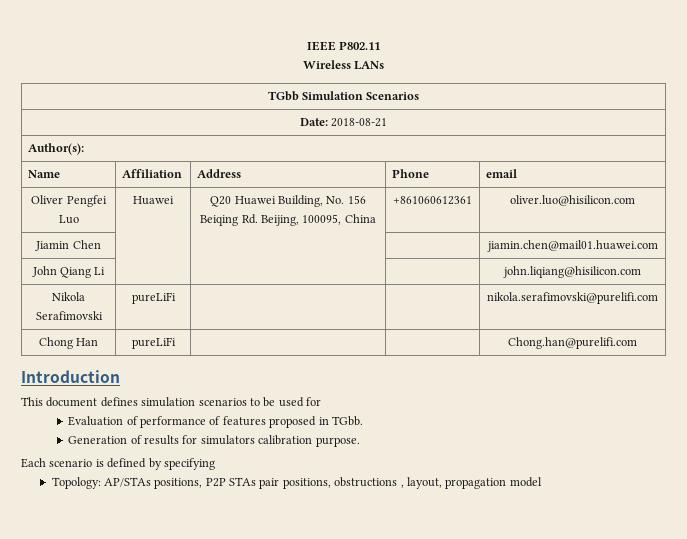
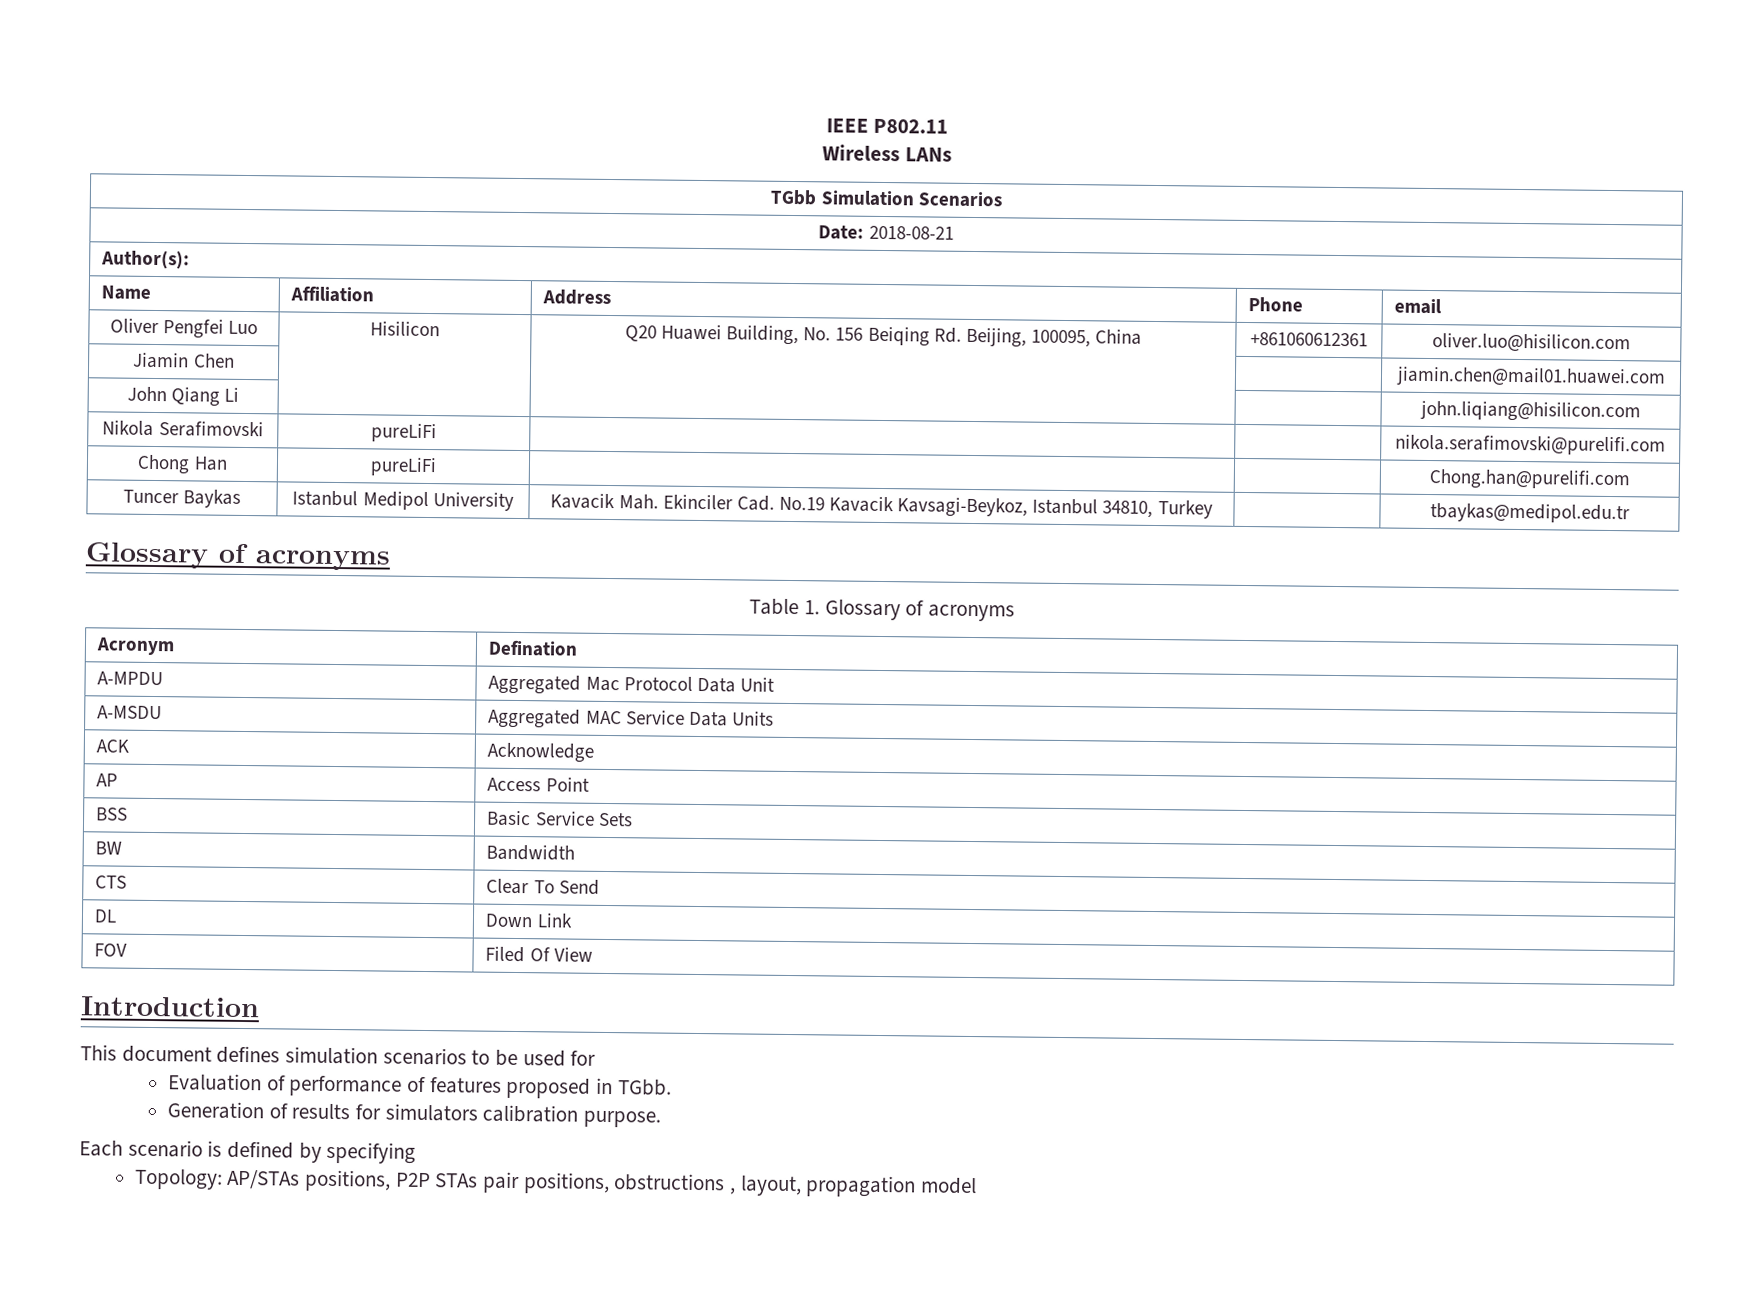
[133,196,174,205] Huawei -> [370,321,440,337] Hisilicon
(637, 343) none -> [122,489,242,508] [292,490,514,511] [550,493,1213,519] [1429,503,1630,524] [85,542,391,571] [749,598,1015,622] [96,637,176,656] [488,639,579,657] [97,671,164,686] [488,674,775,695] [97,705,163,720] [488,708,774,729] [96,739,130,753] [487,742,595,763] [96,773,119,787] [487,777,590,792] [96,807,129,821] [487,810,633,827] [95,841,123,855] [486,844,576,861] [95,875,128,889] [486,878,600,895] [94,909,118,923] [485,913,573,928] [94,943,128,957] [485,946,593,963] // Tuncer Baykas | Istanbul Medipol University | Kavacik Mah. Ekinciler Cad. No.19 Kavacik Kavsagi-Beykoz, Istanbul 34810, Turkey | | tbaykas@medipol.edu.tr // Glossary of acronyms // Table 1. Glossary of acronyms // Acronym | Defination // A-MPDU | Aggregated Mac Protocol Data Unit // A-MSDU | Aggregated MAC Service Data Units // ACK | Acknowledge // AP | Access Point // BSS | Basic Service Sets // BW | Bandwidth // CTS | Clear To Send // DL | Down Link // FOV | Filed Of View

